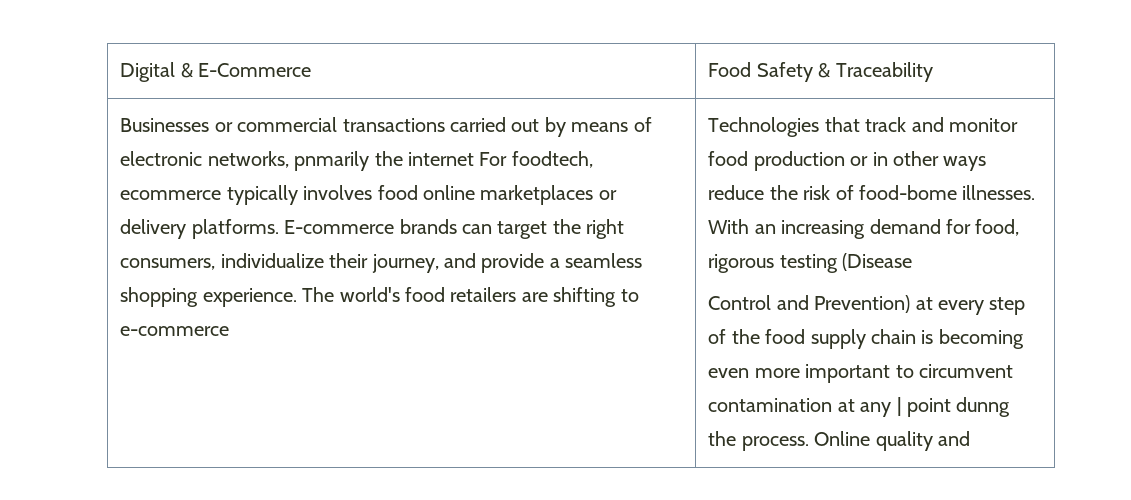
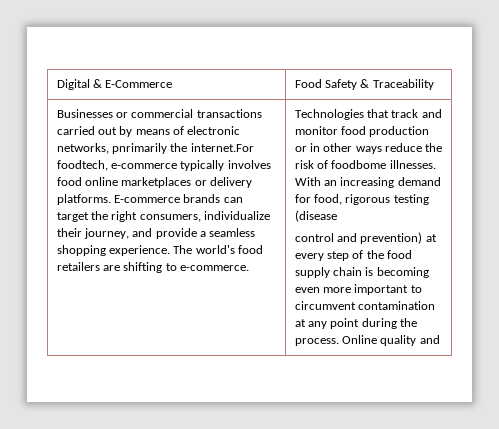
[294,151,593,171] [120,190,222,200] pnmarily the internet For foodtech, ecommerce -> [111,143,254,154] [56,160,177,171] pnrimarily the internet.For foodtech, e-commerce
[120,326,230,336] e-commerce -> [180,265,250,271] e-commerce.
[858,185,957,200] food-bome -> [331,160,387,169] foodbome
[842,253,913,271] [708,295,911,313] (Disease // Control and Prevention) -> [294,210,337,222] [294,232,423,244] (disease // control and prevention)
[896,397,1011,417] | point dunng -> [330,318,397,329] point during

